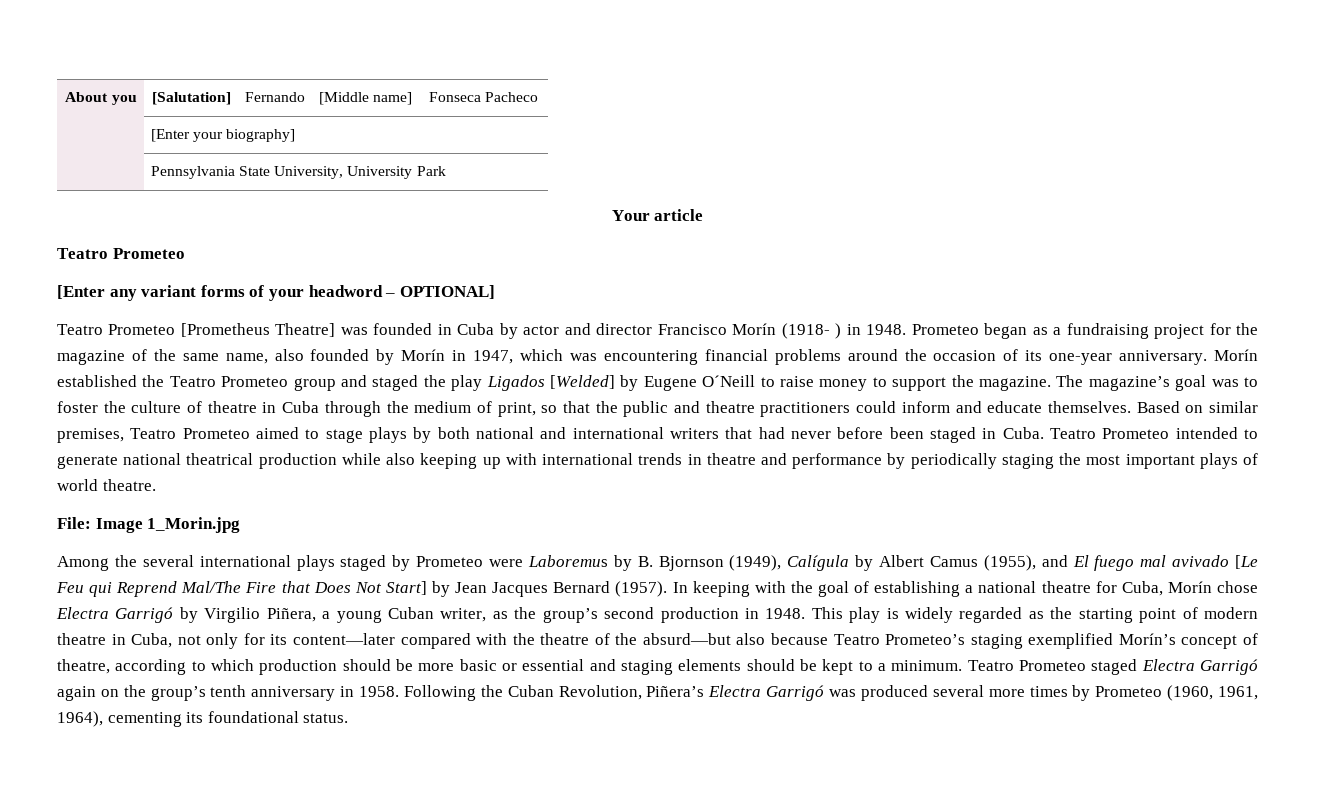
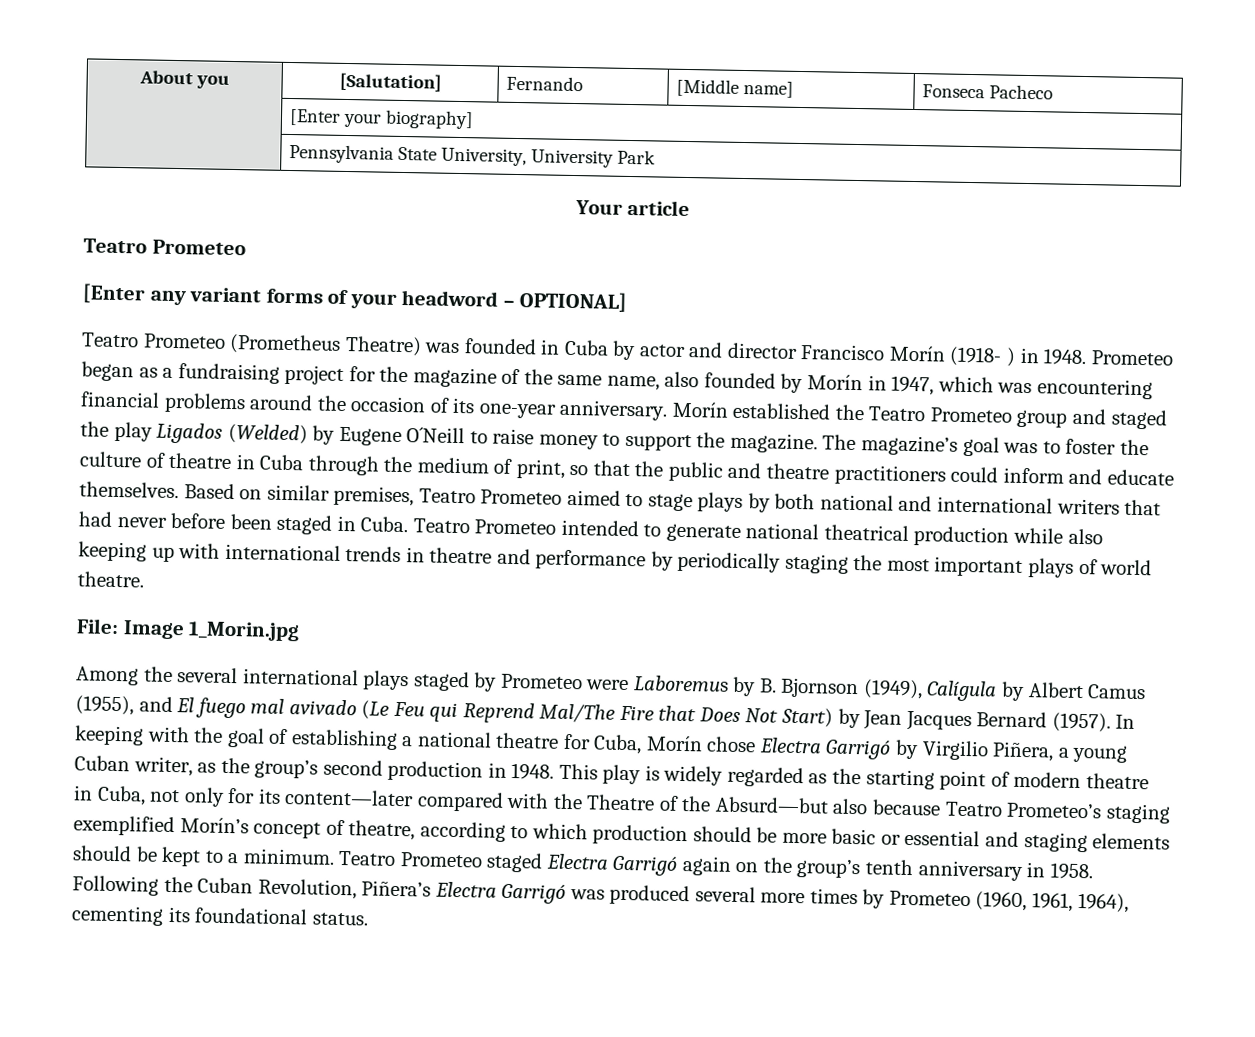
[180,323,336,337] [Prometheus Theatre] -> [229,333,422,357] (Prometheus Theatre)
[549,375,615,389] [Welded] -> [227,423,308,445] (Welded)
[1235,555,1258,569] [Le -> [361,700,390,720] (Le
[385,581,427,595] Start] -> [781,707,834,728] Start)
[540,633,731,645] theatre of the absurd—but -> [586,794,829,814] Theatre of the Absurd—but

